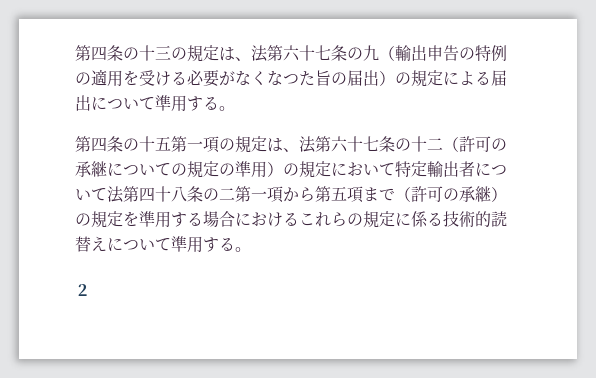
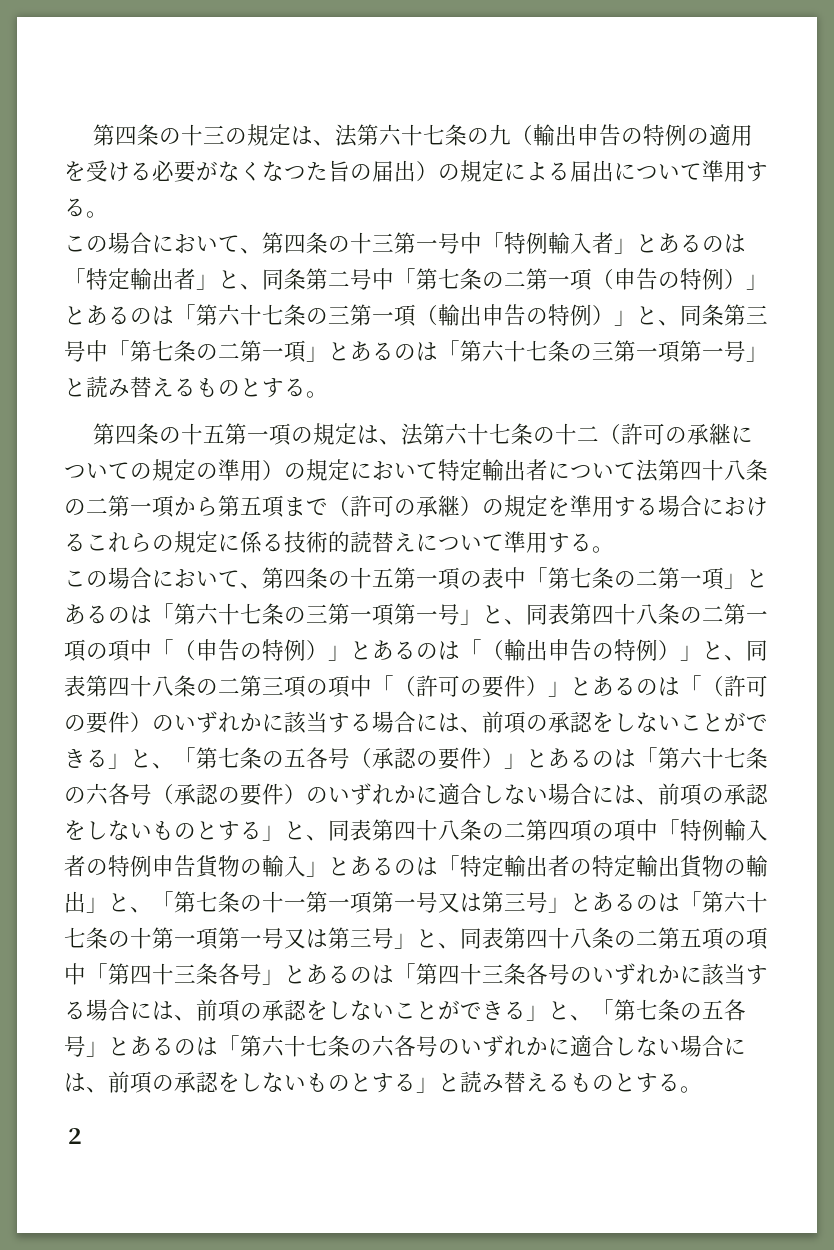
(235, 108) none -> [64,232,746,254] [64,268,768,291] [64,304,768,327] [64,340,768,363] [64,376,328,398] // この場合において、第四条の十三第一号中「特例輸入者」とあるのは「特定輸出者」と、同条第二号中「第七条の二第一項（申告の特例）」とあるのは「第六十七条の三第一項（輸出申告の特例）」と、同条第三号中「第七条の二第一項」とあるのは「第六十七条の三第一項第一号」と読み替えるものとする。
(251, 249) none -> [64,567,768,590] [64,603,768,626] [64,639,768,662] [64,675,768,698] [64,711,768,734] [64,747,768,770] [64,783,769,806] [64,819,768,842] [64,855,768,878] [64,891,768,914] [64,927,768,950] [64,963,768,986] [64,999,746,1022] [64,1035,746,1057] [64,1071,702,1094] // この場合において、第四条の十五第一項の表中「第七条の二第一項」とあるのは「第六十七条の三第一項第一号」と、同表第四十八条の二第一項の項中「（申告の特例）」とあるのは「（輸出申告の特例）」と、同表第四十八条の二第三項の項中「（許可の要件）」とあるのは「（許可の要件）のいずれかに該当する場合には、前項の承認をしないことができる」と、「第七条の五各号（承認の要件）」とあるのは「第六十七条の六各号（承認の要件）のいずれかに適合しない場合には、前項の承認をしないものとする」と、同表第四十八条の二第四項の項中「特例輸入者の特例申告貨物の輸入」とあるのは「特定輸出者の特定輸出貨物の輸出」と、「第七条の十一第一項第一号又は第三号」とあるのは「第六十七条の十第一項第一号又は第三号」と、同表第四十八条の二第五項の項中「第四十三条各号」とあるのは「第四十三条各号のいずれかに該当する場合には、前項の承認をしないことができる」と、「第七条の五各号」とあるのは「第六十七条の六各号のいずれかに適合しない場合には、前項の承認をしないものとする」と読み替えるものとする。

